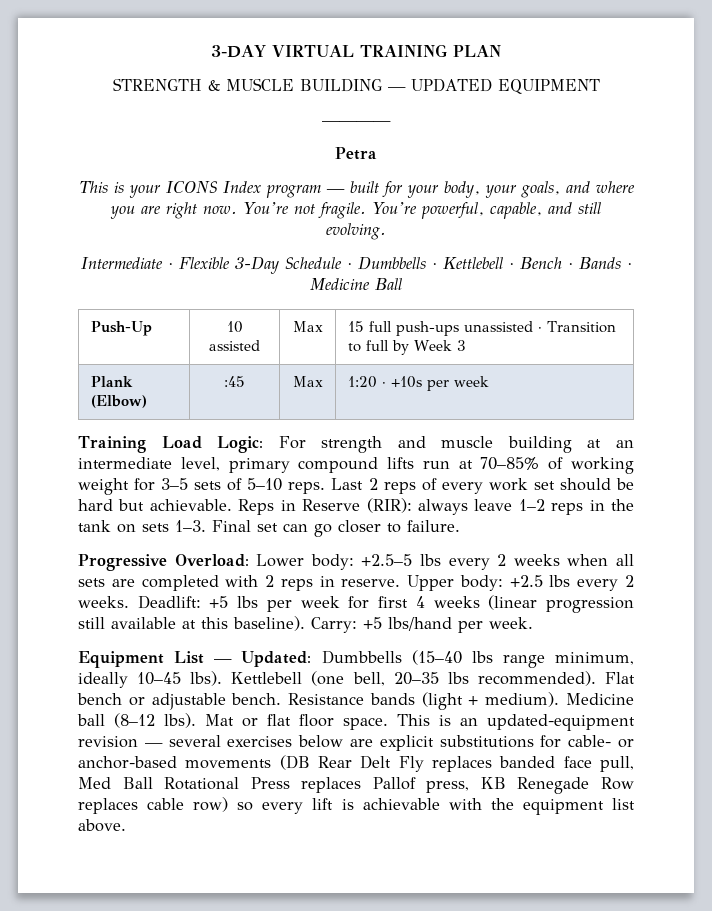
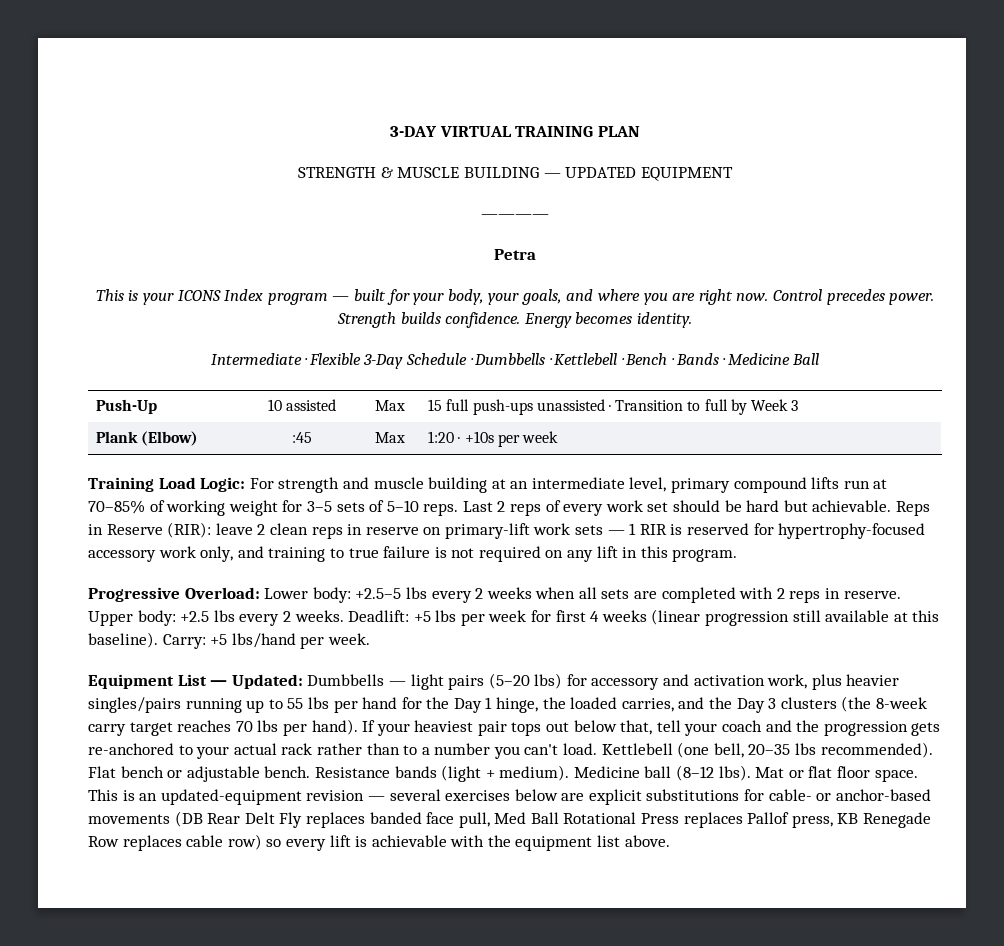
[242,202,602,219] [326,223,386,240] You’re not fragile. You’re powerful, capable, and still evolving. -> [773,289,935,305] [337,312,692,328] Control precedes power. Strength builds confidence. Energy becomes identity.
[417,499,634,515] [78,520,460,537] always leave 1–2 reps in the tank on sets 1–3. Final set can go closer to failure. -> [215,523,926,539] [88,546,738,562] leave 2 clean reps in reserve on primary-lift work sets — 1 RIR is reserved for hypertrophy-focused accessory work only, and training to true failure is not required on any lift in this program.
[411,650,634,668] [78,671,223,688] (15–40 lbs range minimum, ideally 10–45 lbs). -> [388,673,900,690] [88,696,927,713] [88,719,941,736] [88,743,598,759] — light pairs (5–20 lbs) for accessory and activation work, plus heavier singles/pairs running up to 55 lbs per hand for the Day 1 hinge, the loaded carries, and the Day 3 clusters (the 8-week carry target reaches 70 lbs per hand). If your heaviest pair tops out below that, tell your coach and the progression gets re-anchored to your actual rack rather than to a number you can't load.

